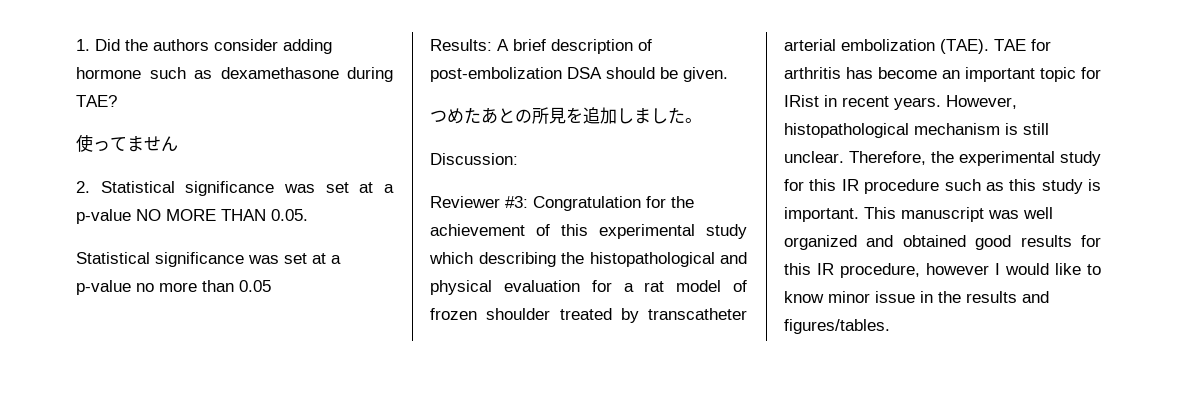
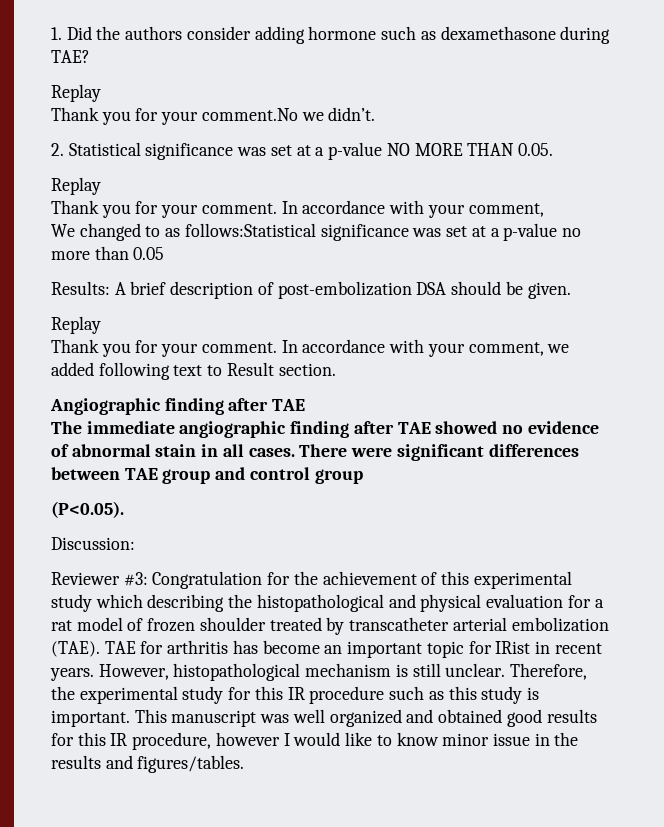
[76,134,178,152] 使ってません -> [51,84,101,102] [51,107,376,125] Replay // Thank you for your comment.No we didn’t.
[76,252,150,264] Statistical -> [51,177,101,195] [51,200,544,218] [51,223,316,241] Replay // Thank you for your comment. In accordance with your comment, // We changed to as follows:Statistical
[430,107,702,124] つめたあとの所見を追加しました。 -> [51,316,101,334] [51,339,570,357] [51,362,336,380] [50,398,306,415] [51,421,599,438] [51,444,579,461] [51,467,363,484] [51,501,124,518] Replay // Thank you for your comment. In accordance with your comment, we added following text to Result section. // Angiographic finding after TAE // The immediate angiographic finding after TAE showed no evidence of abnormal stain in all cases. There were significant differences between TAE group and control group // (P<0.05).

